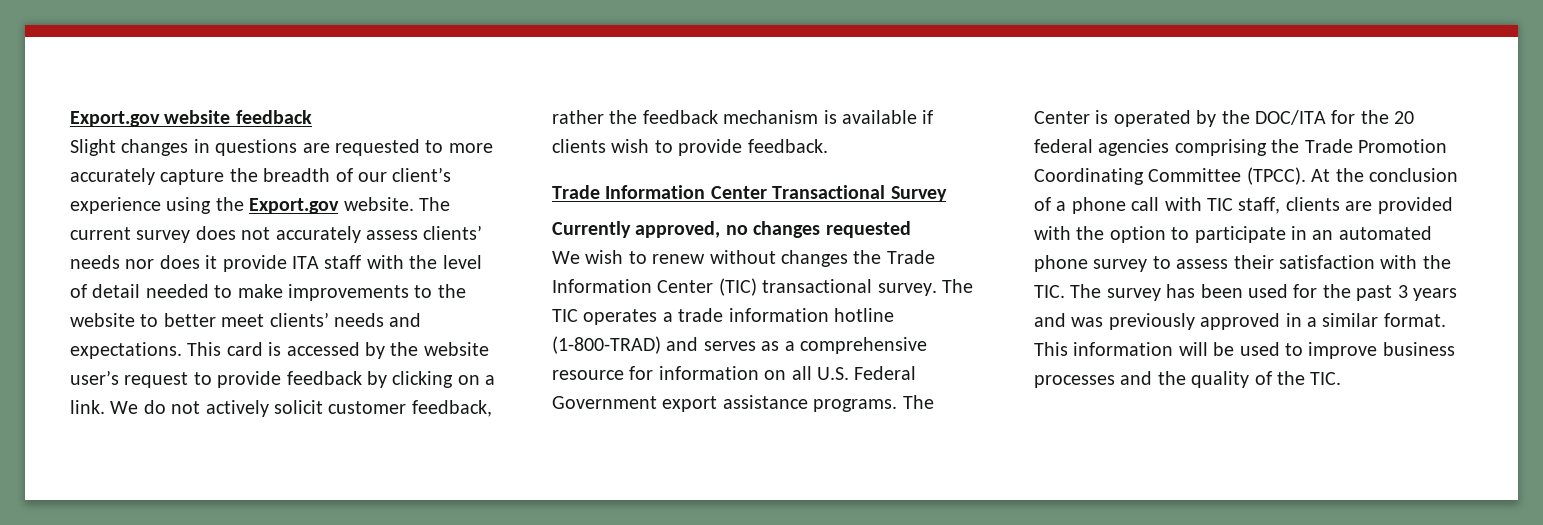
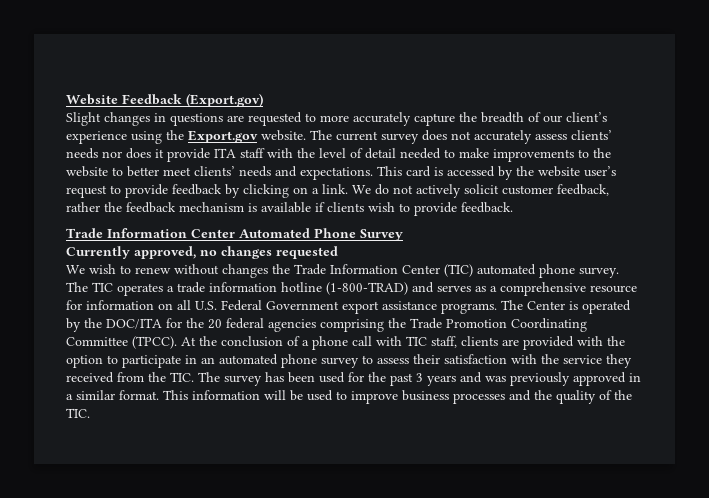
[70,110,312,127] Export.gov website feedback -> [66,93,263,107] Website Feedback (Export.gov)
[772,185,886,199] Transactional -> [239,228,356,238] Automated Phone
[762,279,873,293] transactional -> [477,264,575,278] automated phone
(1451, 262) none -> [563,354,632,368] [66,372,166,383] service they received from the

